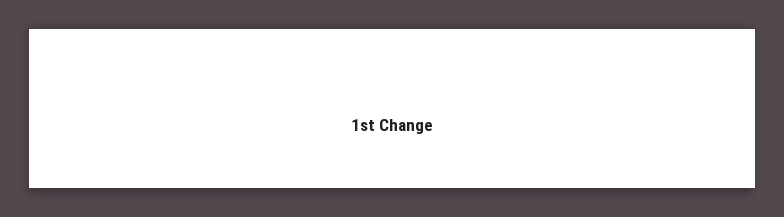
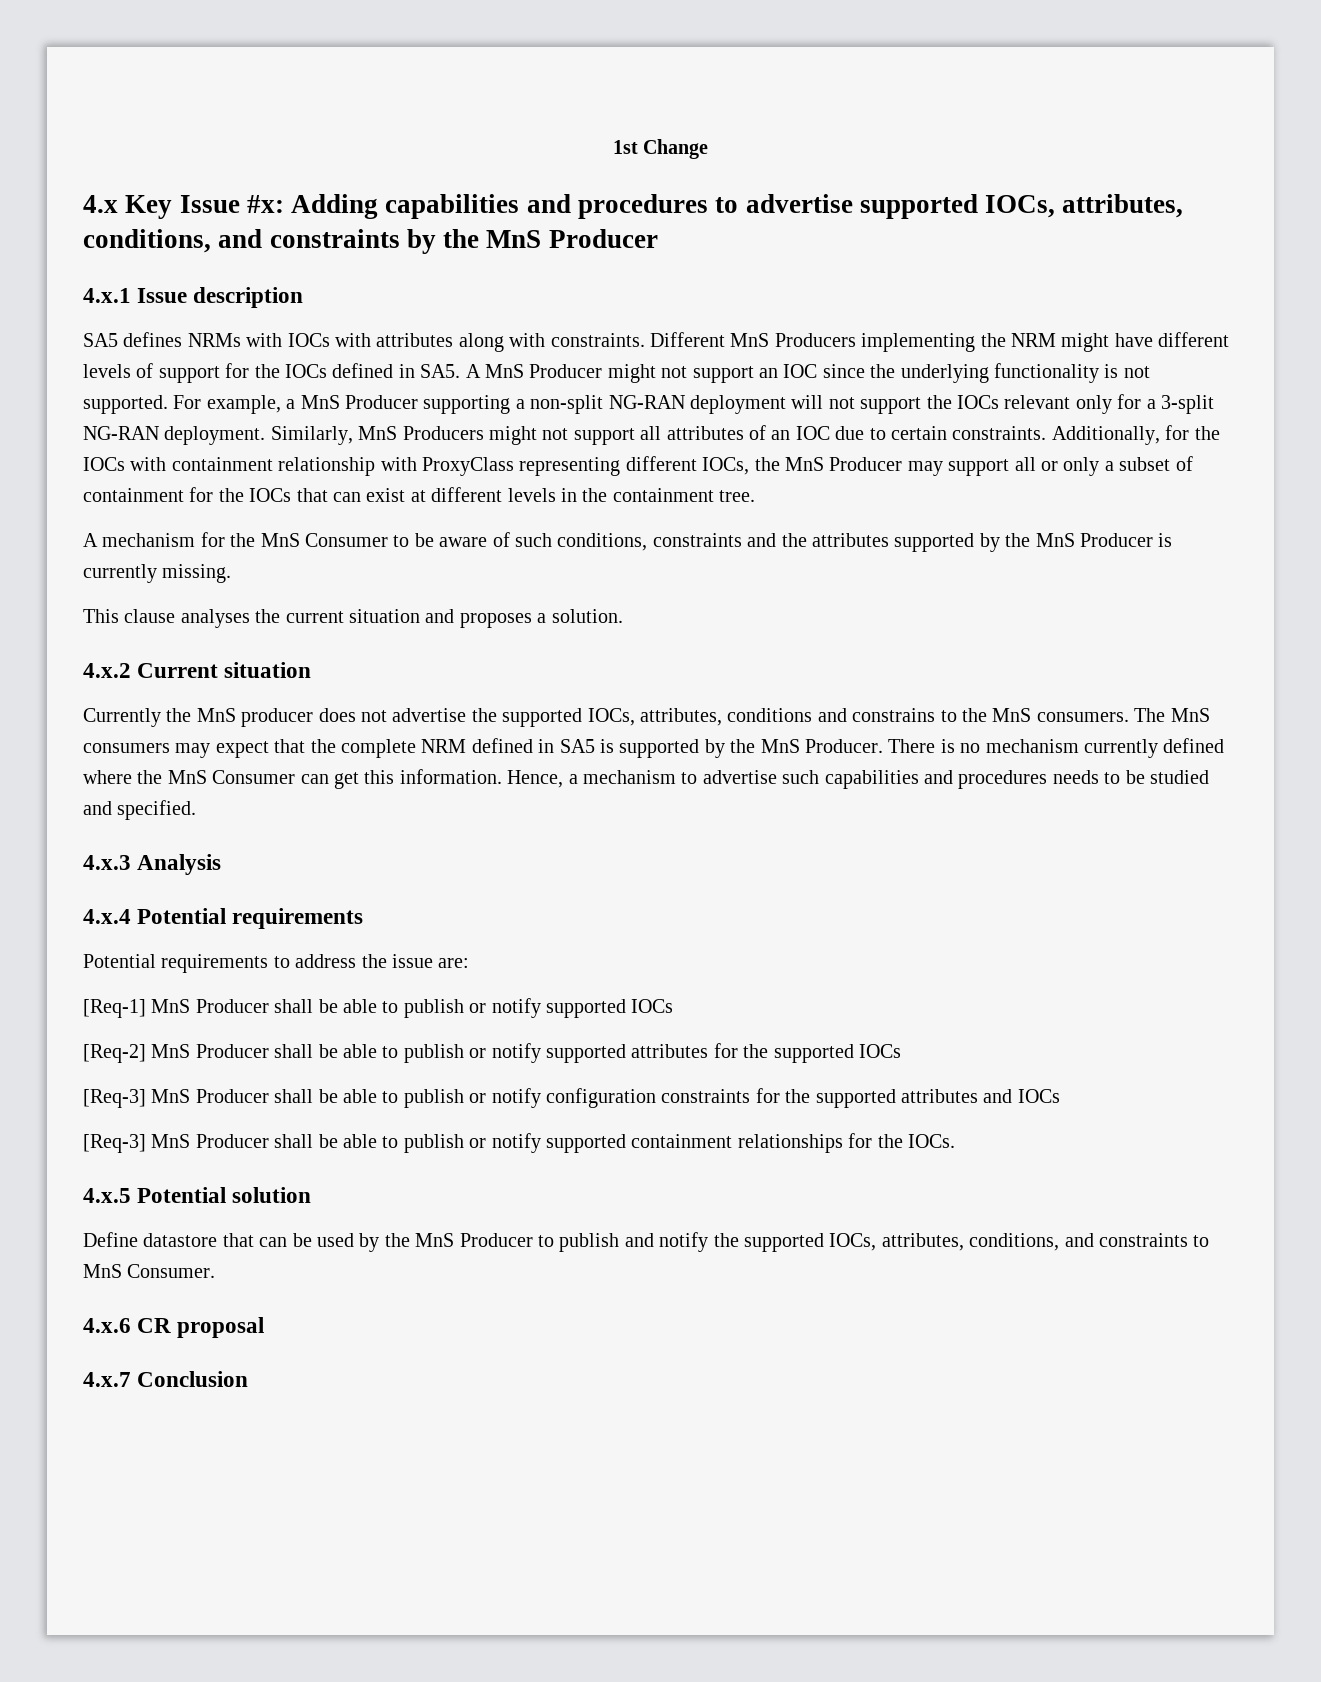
(434, 126) none -> [83,194,1184,219] [83,229,658,254] [83,287,304,308] [83,332,1230,352] [83,363,1150,383] [83,394,1214,414] [83,425,1220,445] [83,456,1193,476] [83,487,756,502] [83,532,1173,552] [83,564,232,583] [83,609,623,628] [83,662,312,678] [83,708,1210,727] [83,738,1225,758] [83,769,1209,789] [83,800,197,820] [83,854,222,875] [83,908,364,929] [83,954,470,973] [83,998,674,1018] [83,1043,901,1063] [83,1088,1060,1108] [83,1133,955,1153] [83,1187,312,1203] [83,1232,1210,1252] [83,1264,216,1278] [83,1317,265,1338] [83,1371,249,1387] // 4.x Key Issue #x: Adding capabilities and procedures to advertise supported IOCs, attributes, conditions, and constraints by the MnS Producer // 4.x.1 Issue description // SA5 defines NRMs with IOCs with attributes along with constraints. Different MnS Producers implementing the NRM might have different levels of support for the IOCs defined in SA5. A MnS Producer might not support an IOC since the underlying functionality is not supported. For example, a MnS Producer supporting a non-split NG-RAN deployment will not support the IOCs relevant only for a 3-split NG-RAN deployment. Similarly, MnS Producers might not support all attributes of an IOC due to certain constraints. Additionally, for the IOCs with containment relationship with ProxyClass representing different IOCs, the MnS Producer may support all or only a subset of containment for the IOCs that can exist at different levels in the containment tree. // A mechanism for the MnS Consumer to be aware of such conditions, constraints and the attributes supported by the MnS Producer is currently missing. // This clause analyses the current situation and proposes a solution. // 4.x.2 Current situation // Currently the MnS producer does not advertise the supported IOCs, attributes, conditions and constrains to the MnS consumers. The MnS consumers may expect that the complete NRM defined in SA5 is supported by the MnS Producer. There is no mechanism currently defined where the MnS Consumer can get this information. Hence, a mechanism to advertise such capabilities and procedures needs to be studied and specified. // 4.x.3 Analysis // 4.x.4 Potential requirements // Potential requirements to address the issue are: // [Req-1] MnS Producer shall be able to publish or notify supported IOCs // [Req-2] MnS Producer shall be able to publish or notify supported attributes for the supported IOCs // [Req-3] MnS Producer shall be able to publish or notify configuration constraints for the supported attributes and IOCs // [Req-3] MnS Producer shall be able to publish or notify supported containment relationships for the IOCs. // 4.x.5 Potential solution // Define datastore that can be used by the MnS Producer to publish and notify the supported IOCs, attributes, conditions, and constraints to MnS Consumer. // 4.x.6 CR proposal // 4.x.7 Conclusion

